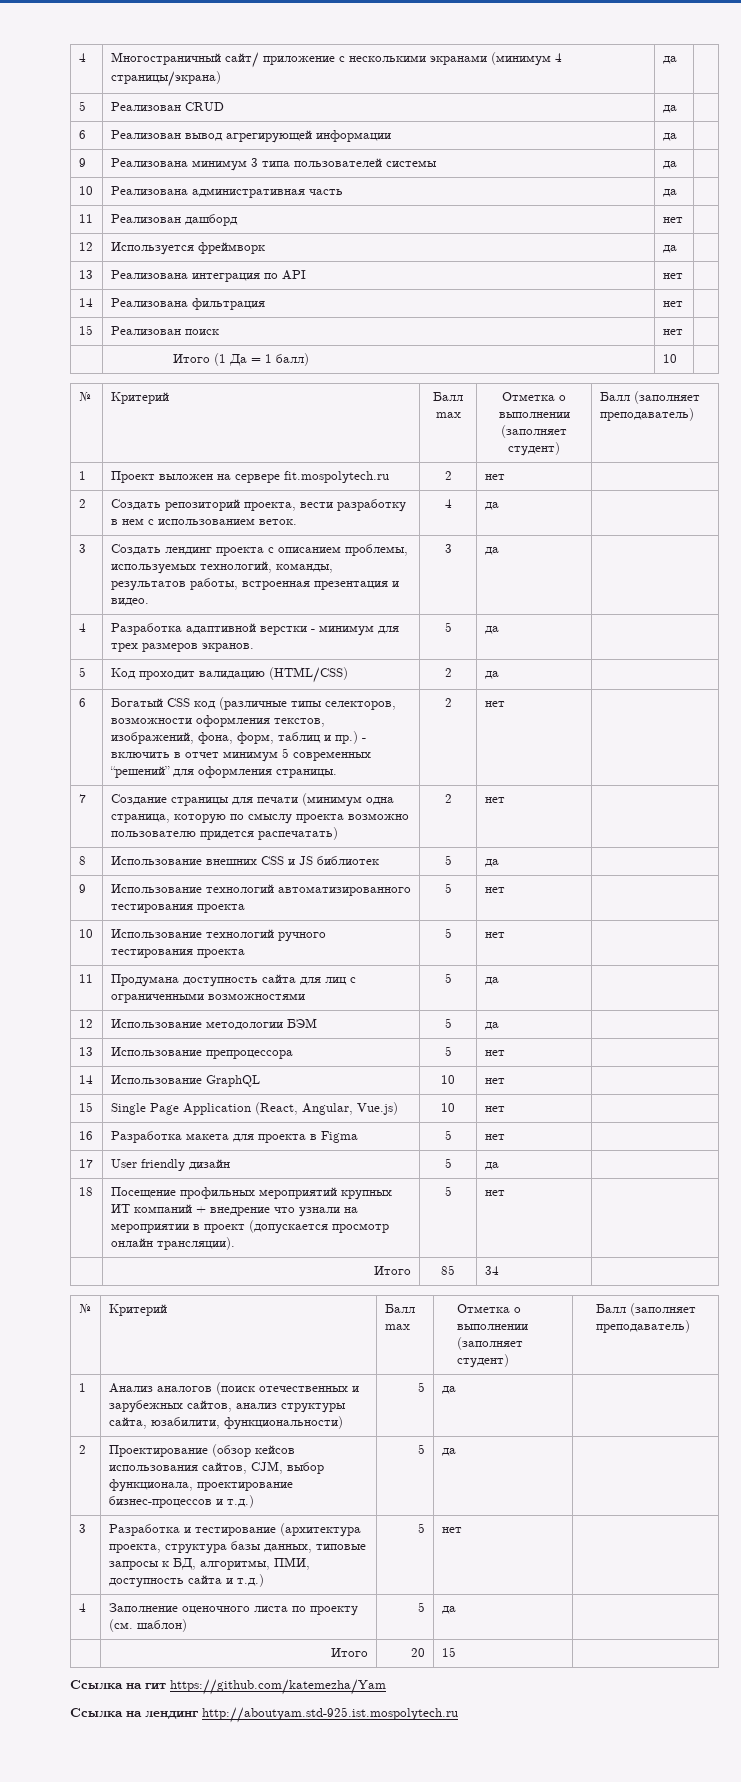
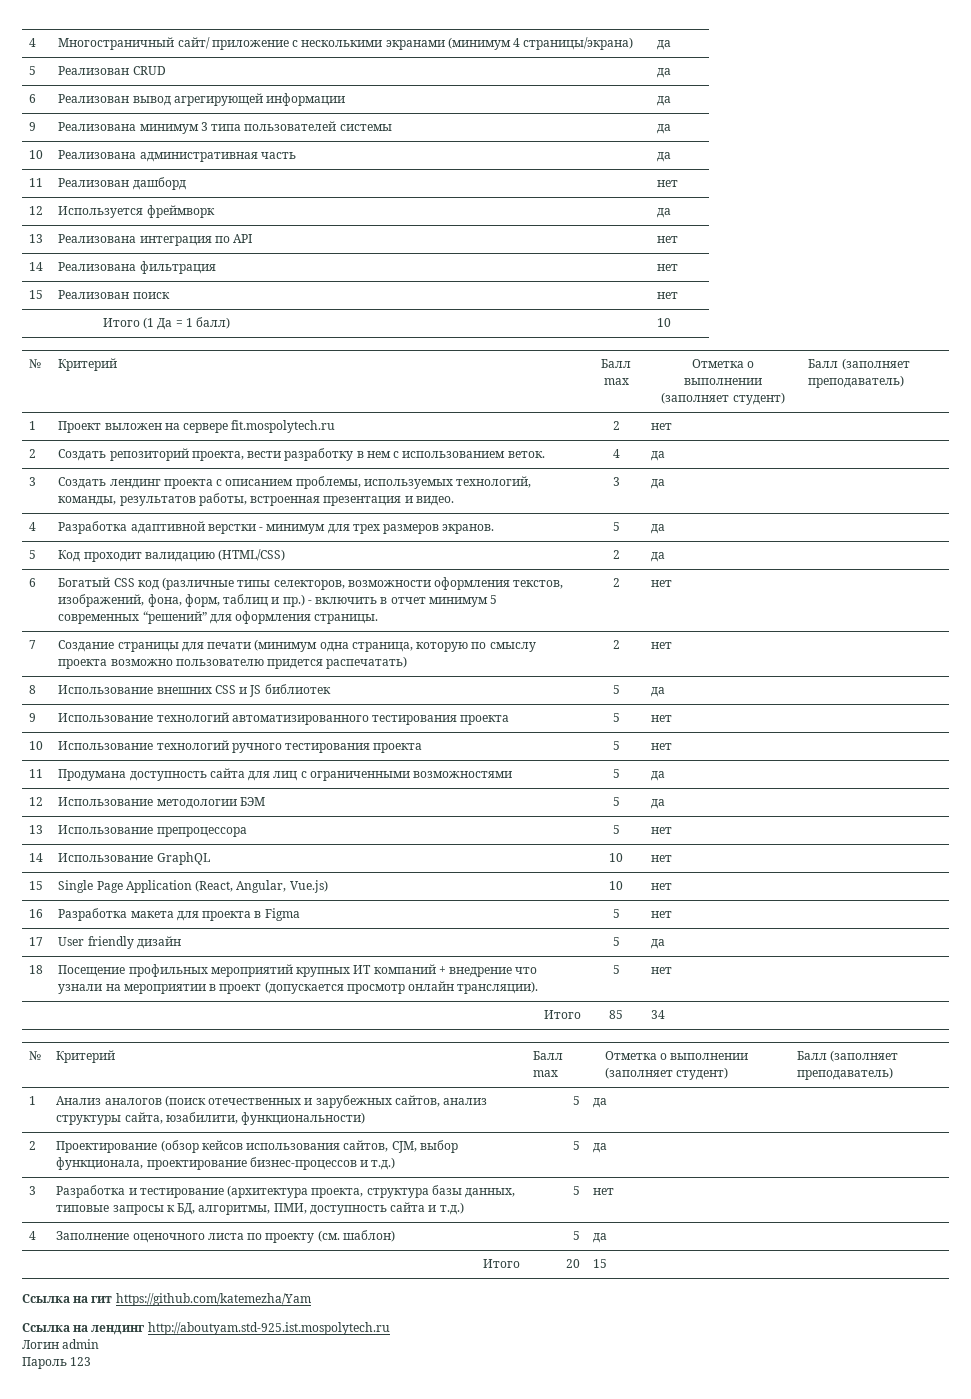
(458, 1715) none -> [22,1339,100,1349] [22,1357,92,1369] // Логин admin // Пароль 123

